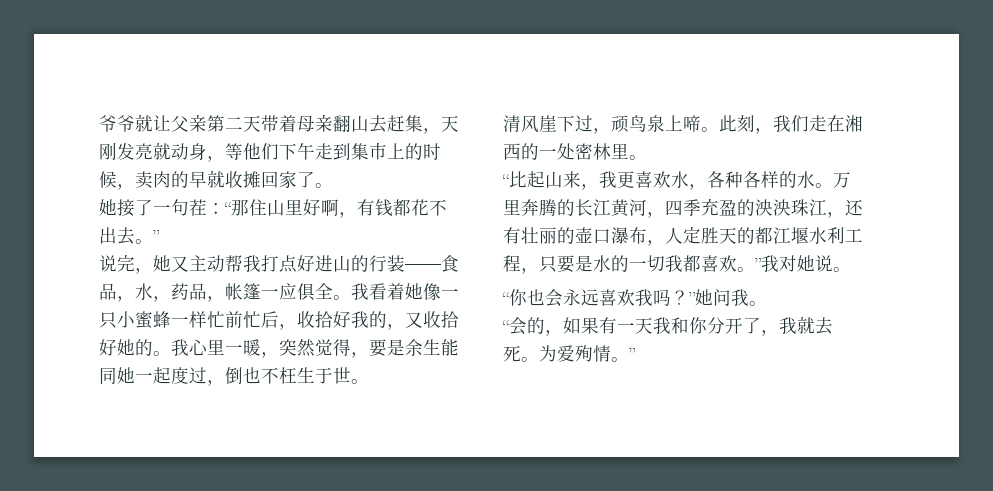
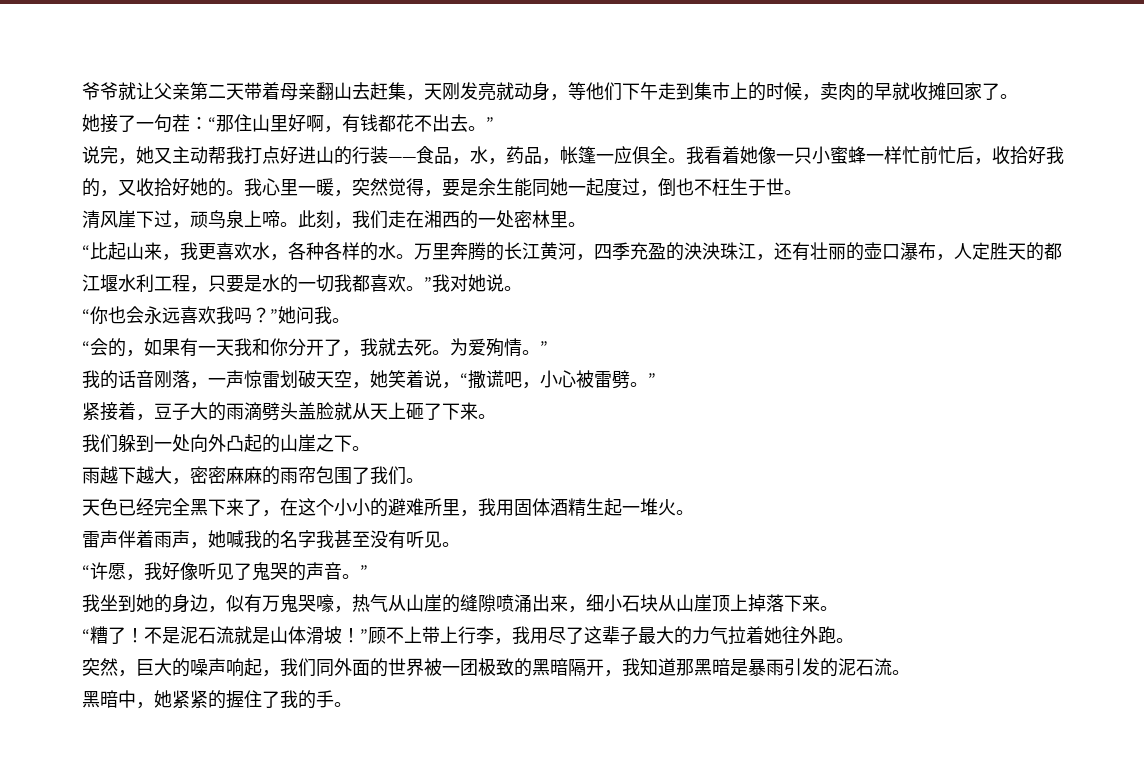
(636, 354) none -> [82,370,656,389] [82,402,496,421] [82,434,370,453] [82,466,424,485] [82,498,694,517] [82,530,460,549] [82,562,368,581] [82,594,838,613] [82,626,854,645] [82,658,910,677] [82,690,352,709] // 我的话音刚落，一声惊雷划破天空，她笑着说，“撒谎吧，小心被雷劈。” // 紧接着，豆子大的雨滴劈头盖脸就从天上砸了下来。 // 我们躲到一处向外凸起的山崖之下。 // 雨越下越大，密密麻麻的雨帘包围了我们。 // 天色已经完全黑下来了，在这个小小的避难所里，我用固体酒精生起一堆火。 // 雷声伴着雨声，她喊我的名字我甚至没有听见。 // “许愿，我好像听见了鬼哭的声音。” // 我坐到她的身边，似有万鬼哭嚎，热气从山崖的缝隙喷涌出来，细小石块从山崖顶上掉落下来。 // “糟了！不是泥石流就是山体滑坡！”顾不上带上行李，我用尽了这辈子最大的力气拉着她往外跑。 // 突然，巨大的噪声响起，我们同外面的世界被一团极致的黑暗隔开，我知道那黑暗是暴雨引发的泥石流。 // 黑暗中，她紧紧的握住了我的手。

